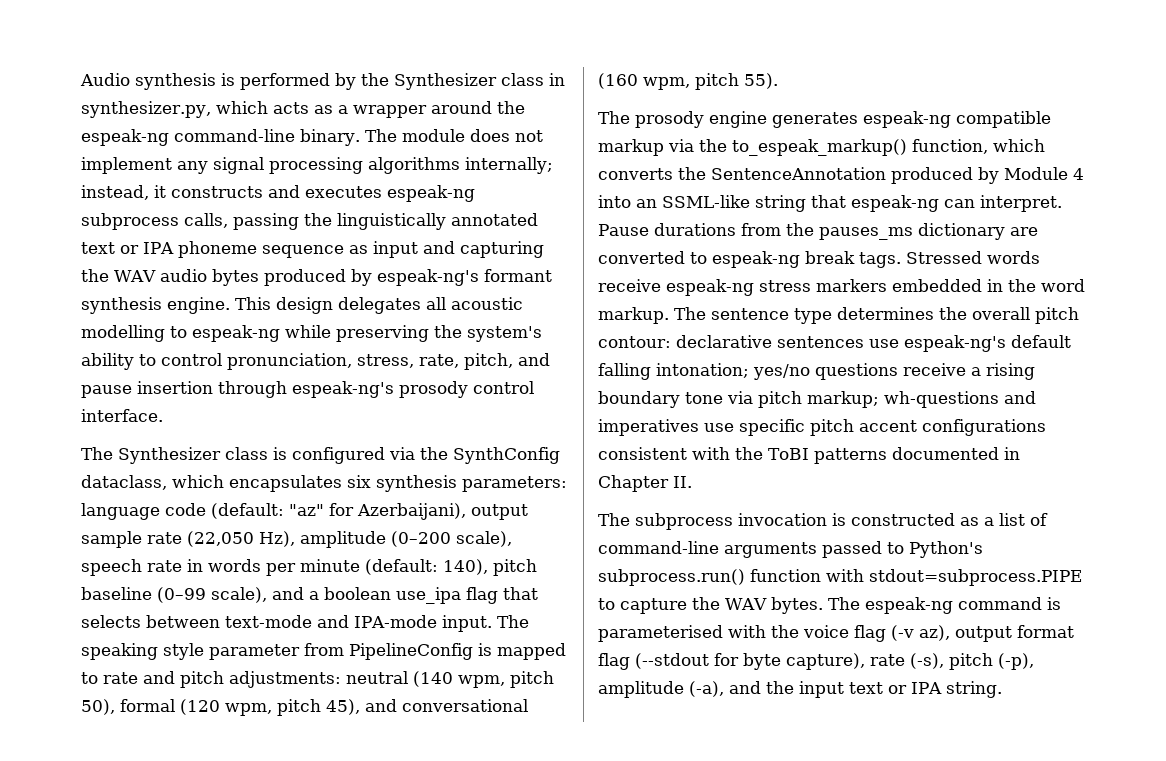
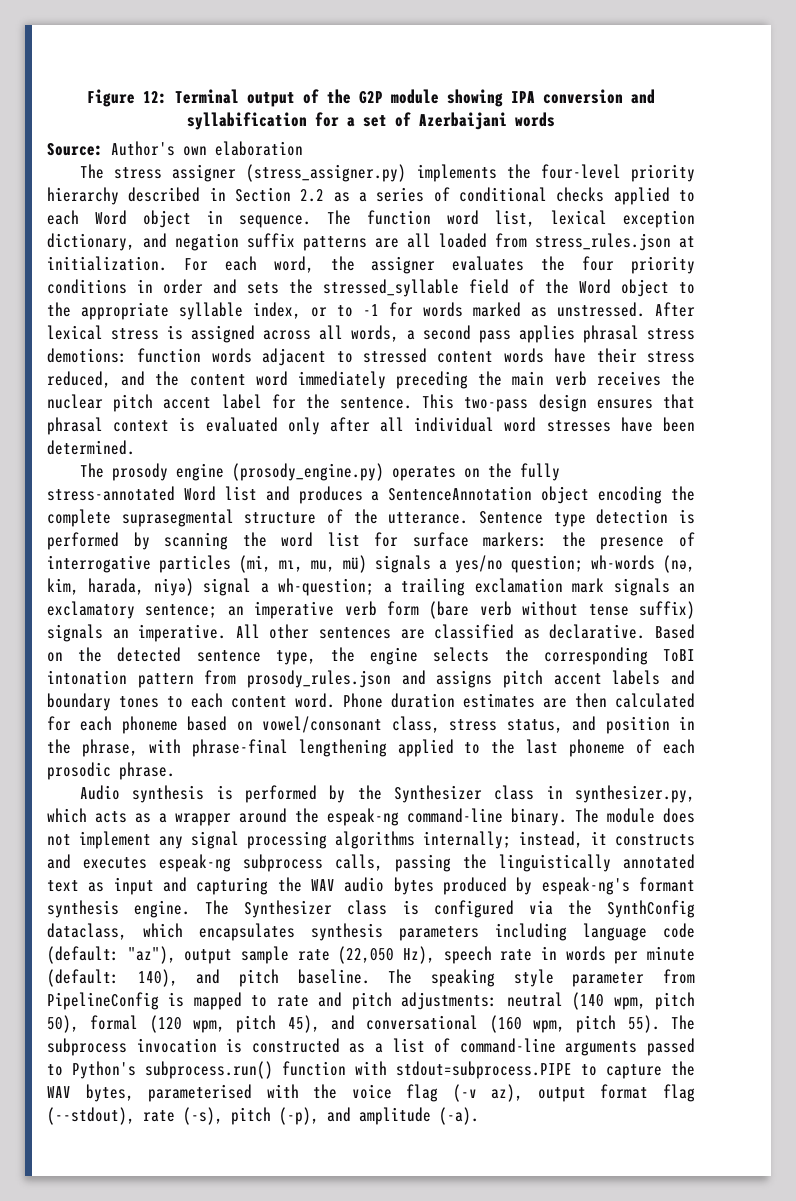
(80, 79) none -> [87,89,655,107] [187,112,555,130] [47,141,303,156] [80,164,695,182] [47,187,695,205] [47,210,695,228] [47,233,695,251] [47,256,696,274] [47,279,695,297] [47,302,695,320] [47,325,695,343] [47,348,695,366] [47,371,695,389] [47,394,695,412] [47,417,695,435] [47,440,135,455] [80,463,561,481] [47,486,696,504] [47,509,695,527] [47,532,695,550] [47,555,695,573] [47,578,696,596] [47,601,695,619] [47,624,696,642] [47,647,695,665] [47,670,695,688] [47,693,695,711] [47,716,696,734] [47,739,695,757] [47,762,175,780] Figure 12: Terminal output of the G2P module showing IPA conversion and syllabification for a set of Azerbaijani words // Source: Author's own elaboration // The stress assigner (stress_assigner.py) implements the four-level priority hierarchy described in Section 2.2 as a series of conditional checks applied to each Word object in sequence. The function word list, lexical exception dictionary, and negation suffix patterns are all loaded from stress_rules.json at initialization. For each word, the assigner evaluates the four priority conditions in order and sets the stressed_syllable field of the Word object to the appropriate syllable index, or to -1 for words marked as unstressed. After lexical stress is assigned across all words, a second pass applies phrasal stress demotions: function words adjacent to stressed content words have their stress reduced, and the content word immediately preceding the main verb receives the nuclear pitch accent label for the sentence. This two-pass design ensures that phrasal context is evaluated only after all individual word stresses have been determined. // The prosody engine (prosody_engine.py) operates on the fully stress-annotated Word list and produces a SentenceAnnotation object encoding the complete suprasegmental structure of the utterance. Sentence type detection is performed by scanning the word list for surface markers: the presence of interrogative particles (mi, mı, mu, mü) signals a yes/no question; wh-words (nə, kim, harada, niyə) signal a wh-question; a trailing exclamation mark signals an exclamatory sentence; an imperative verb form (bare verb without tense suffix) signals an imperative. All other sentences are classified as declarative. Based on the detected sentence type, the engine selects the corresponding ToBI intonation pattern from prosody_rules.json and assigns pitch accent labels and boundary tones to each content word. Phone duration estimates are then calculated for each phoneme based on vowel/consonant class, stress status, and position in the phrase, with phrase-final lengthening applied to the last phoneme of each prosodic phrase. //
[120,241,344,258] or IPA phoneme sequence -> (79, 886) none
[235,297,523,314] [81,325,542,342] [81,353,550,370] [81,381,534,398] [81,409,163,422] This design delegates all acoustic modelling to espeak-ng while preserving the system's ability to control pronunciation, stress, rate, pitch, and pause insertion through espeak-ng's prosody control interface. // -> (191, 909) none
[347,475,567,492] [81,503,466,520] six synthesis parameters: language code (default: "az" for Azerbaijani), -> [311,923,695,941] [47,946,176,964] synthesis parameters including language code (default: "az"),
[300,531,512,548] amplitude (0–200 scale), -> (435, 955) none
[493,559,537,576] [81,587,538,604] [81,615,492,632] pitch baseline (0–99 scale), and a boolean use_ipa flag that selects between text-mode and IPA-mode input. -> [196,969,370,987] and pitch baseline.
[598,111,1051,128] [598,139,1045,156] [598,167,1084,184] [598,195,1062,212] [598,223,1038,240] [598,251,1040,268] [598,279,1085,296] [598,307,1079,324] [598,335,1071,352] [598,363,1035,380] [598,391,1036,408] [598,419,1046,436] [598,447,1020,464] [598,475,692,492] // The prosody engine generates espeak-ng compatible markup via the to_espeak_markup() function, which converts the SentenceAnnotation produced by Module 4 into an SSML-like string that espeak-ng can interpret. Pause durations from the pauses_ms dictionary are converted to espeak-ng break tags. Stressed words receive espeak-ng stress markers embedded in the word markup. The sentence type determines the overall pitch contour: declarative sentences use espeak-ng's default falling intonation; yes/no questions receive a rising boundary tone via pitch markup; wh-questions and imperatives use specific pitch accent configurations consistent with the ToBI patterns documented in Chapter II. // -> (660, 1024) none
[770,597,1061,614] bytes. The espeak-ng command is -> [85,1084,134,1102] bytes,
[635,653,1034,670] [598,681,1002,698] (--stdout for byte capture), rate (-s), pitch (-p), amplitude (-a), and the input text or IPA string. -> [47,1107,479,1125] (--stdout), rate (-s), pitch (-p), and amplitude (-a).

